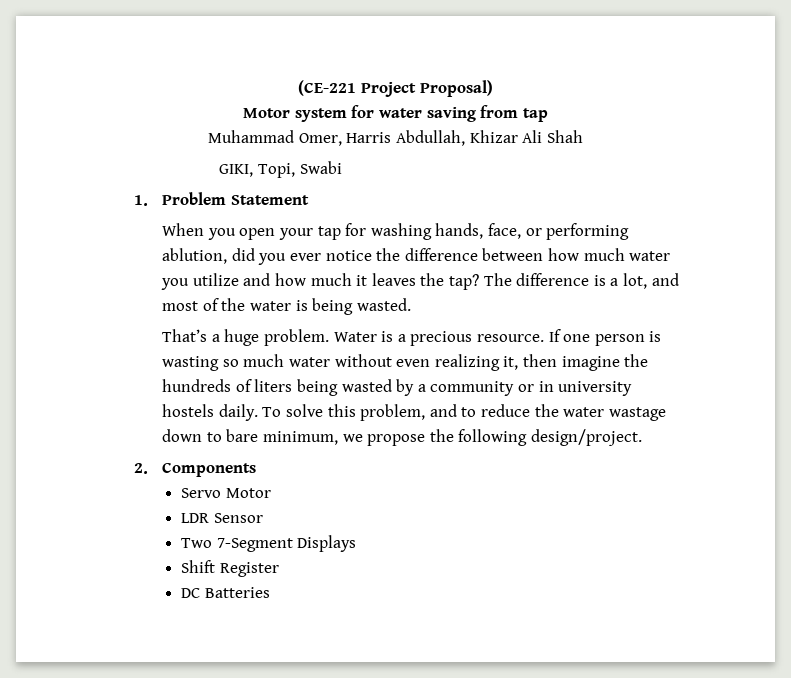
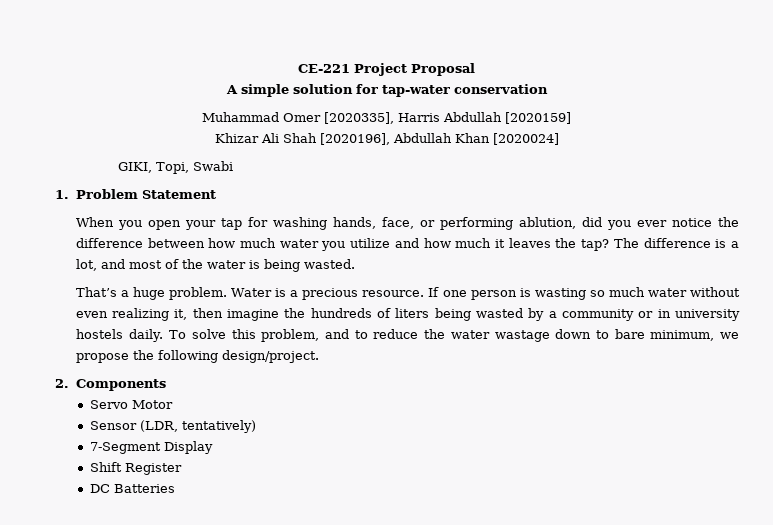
[298,80,493,97] [243,105,548,122] [208,130,465,146] (CE-221 Project Proposal) // Motor system for water saving from tap // Muhammad Omer, Harris Abdullah, -> [298,63,475,76] [225,84,548,97] [202,112,571,124] CE-221 Project Proposal // A simple solution for tap-water conservation // Muhammad Omer [2020335], Harris Abdullah [2020159] //
(583, 136) none -> [319,133,559,145] [2020196], Abdullah Khan [2020024]
[180,513,209,523] LDR -> (173, 404) none
[180,535,357,552] // Two 7-Segment Displays -> [139,420,256,433] [89,441,213,454] (LDR, tentatively) // 7-Segment Display

